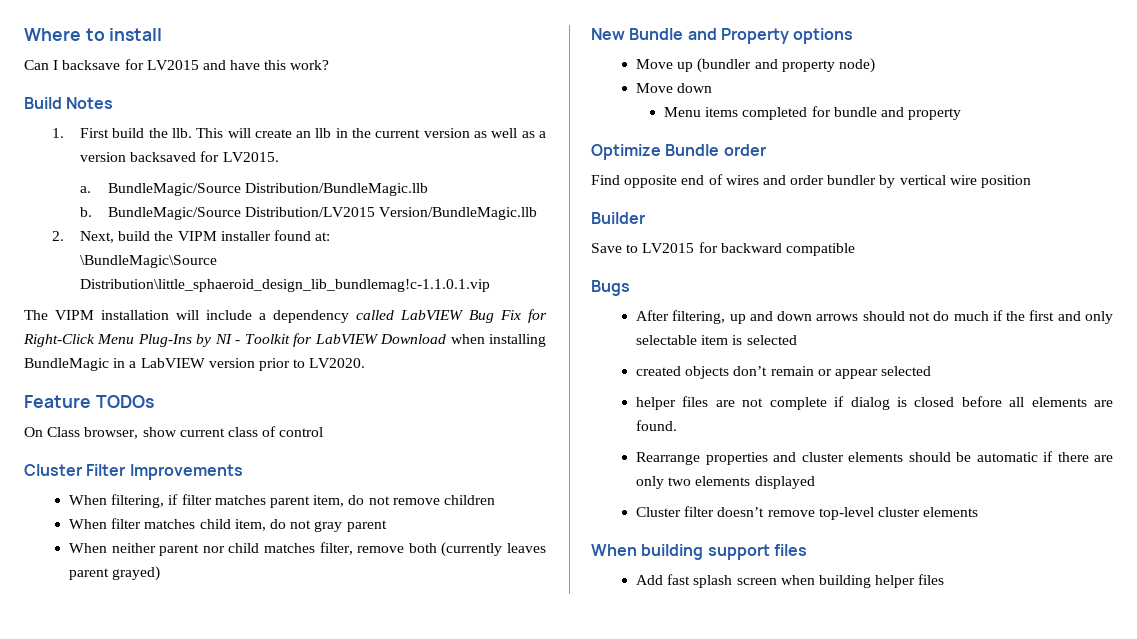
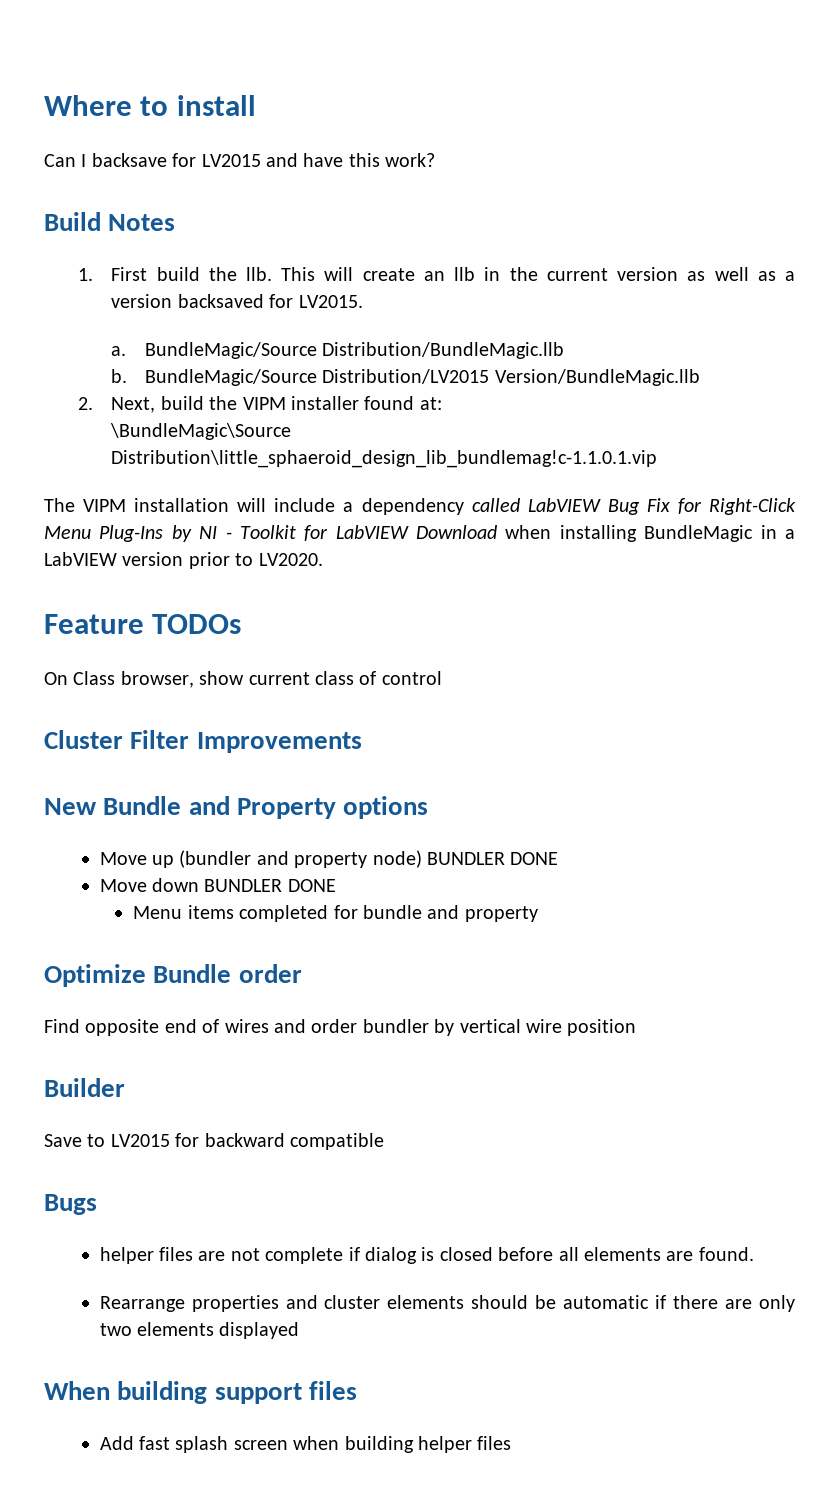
[69,494,495,508] [69,518,387,532] [69,542,546,557] [69,566,161,581] // When filtering, if filter matches parent item, do not remove children // When filter matches child item, do not gray parent // When neither parent nor child matches filter, remove both (currently leaves parent grayed) -> (362, 742) none
(875, 65) none -> [427,852,559,865] BUNDLER DONE
(713, 88) none -> [204,879,336,892] BUNDLER DONE
[636,310,1113,324] [636,335,797,345] [636,366,932,379] // After filtering, up and down arrows should not do much if the first and only selectable item is selected // created objects don’t remain or appear selected -> (97, 1204) none
[636,506,979,520] // Cluster filter doesn’t remove top-level cluster elements -> (300, 1330) none

